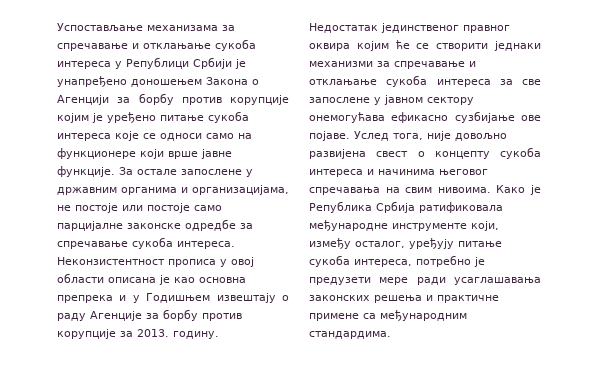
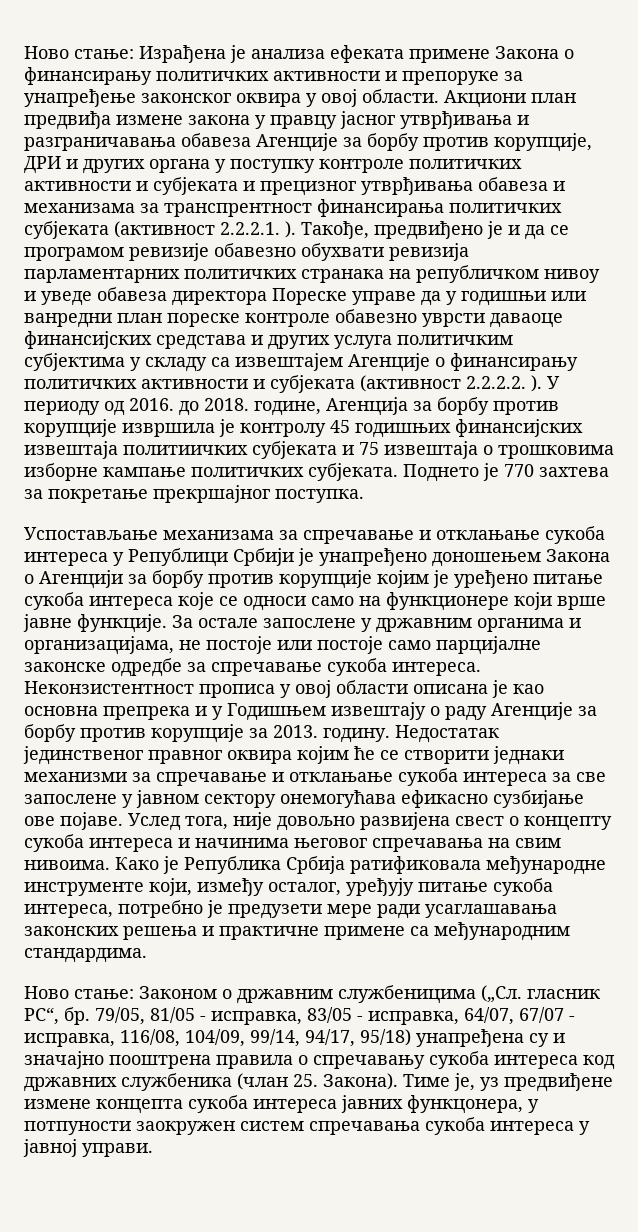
(57, 27) none -> [24,45,574,63] [24,67,523,85] [24,89,576,108] [24,111,529,130] [24,133,592,152] [24,156,522,174] [24,177,565,196] [24,199,562,217] [24,221,569,240] [24,243,469,261] [24,265,600,283] [24,287,586,306] [24,309,563,328] [24,331,513,350] [24,353,578,372] [24,375,560,393] [24,397,559,416] [24,419,583,438] [24,441,614,459] [24,463,609,482] [24,485,364,503] Ново стање: Израђена је анализа ефеката примене Закона о финансирању политичких активности и препоруке за унапређење законског оквира у овој области. Акциони план предвиђа измене закона у правцу јасног утврђивања и разграничавања обавеза Агенције за борбу против корупције, ДРИ и других органа у поступку контроле политичких активности и субјеката и прецизног утврђивања обавеза и механизама за транспрентност финансирања политичких субјеката (активност 2.2.2.1. ). Такође, предвиђено је и дa сe прoгрaмoм рeвизиje oбaвeзнo oбухвaти рeвизиja пaрлaмeнтaрних пoлитичких стрaнaкa нa рeпубличкoм нивoу и увeдe oбaвeзa дирeктoрa Пoрeскe упрaвe дa у гoдишњи или вaнрeдни плaн пoрeскe кoнтрoлe oбaвeзнo уврсти дaвaoцe финaнсиjских срeдстaвa и других услугa пoлитичким субjeктимa у склaду сa извeштajeм Aгeнциje o финaнсирaњу пoлитичких aктивнoсти и субjeкaтa (активност 2.2.2.2. ). У периоду од 2016. до 2018. године, Агенција за борбу против корупције извршила је контролу 45 годишњих финансијских извештаја политиичких субјеката и 75 извештаја о трошковима изборне кампање политичких субјеката. Поднето је 770 захтева за покретање прекршајног поступка. //
(391, 335) none -> [24,985,600,1004] [24,1007,575,1025] [24,1029,565,1047] [24,1051,615,1070] [24,1073,613,1092] [24,1095,539,1114] [24,1117,590,1135] [23,1139,153,1157] // Ново стање: Законом о државним службеницима („Сл. гласник РС“, бр. 79/05, 81/05 - исправка, 83/05 - исправка, 64/07, 67/07 - исправка, 116/08, 104/09, 99/14, 94/17, 95/18) унапређена су и значајно пооштрена правила о спречавању сукоба интереса код државних службеника (члан 25. Закона). Тиме је, уз предвиђене измене концепта сукоба интереса јавних функцонера, у потпуности заокружен систем спречавања сукоба интереса у јавној управи.

